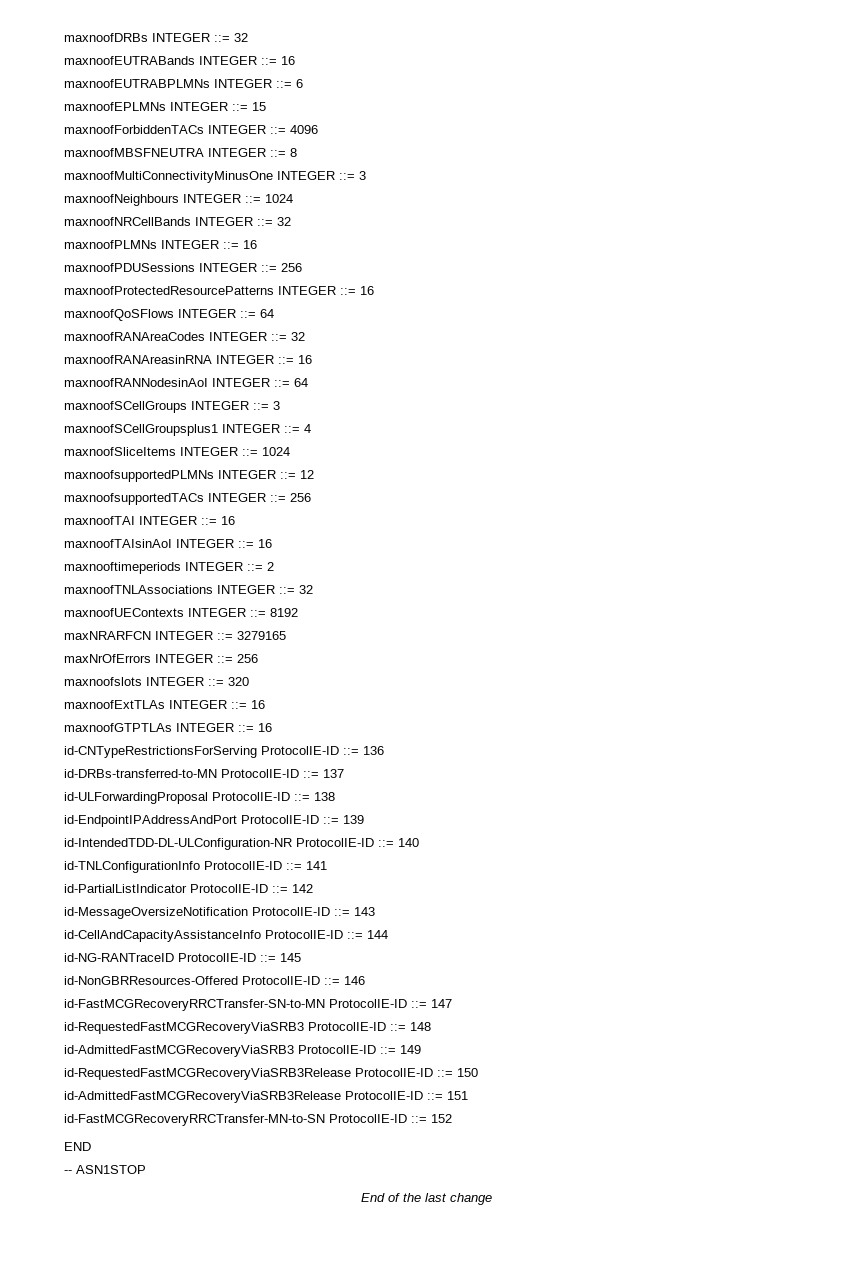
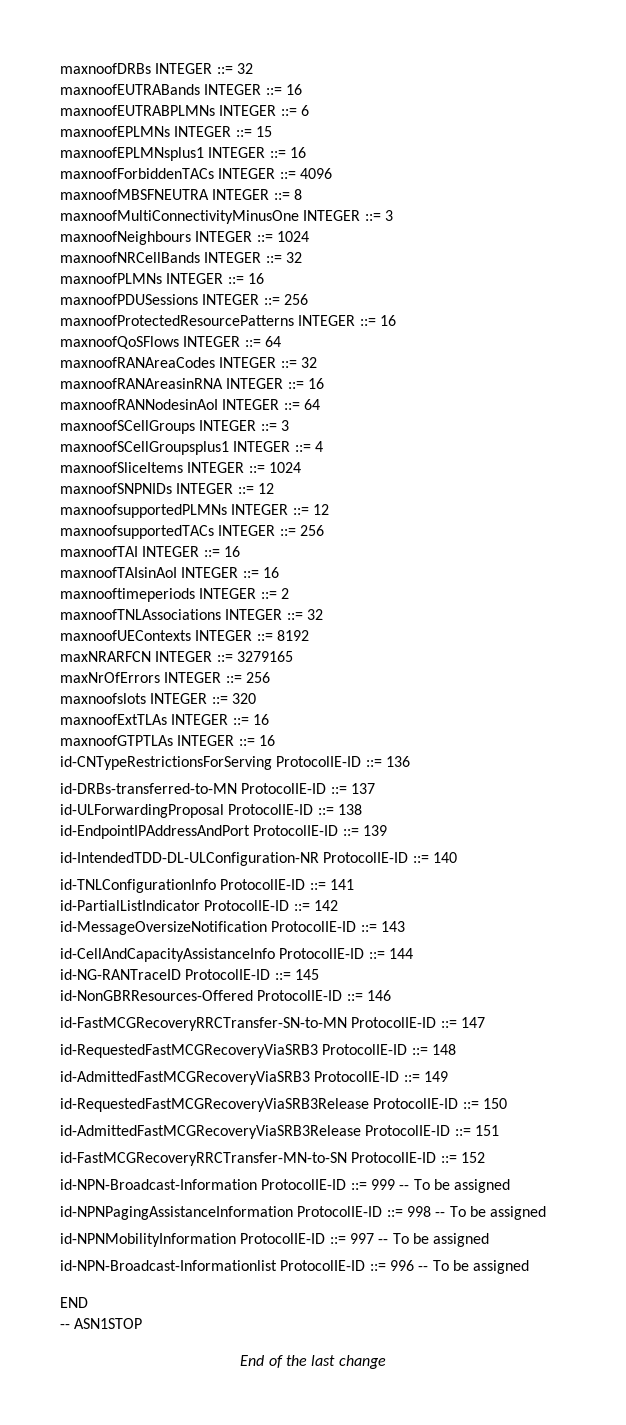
(266, 106) none -> [60,147,306,161] // maxnoofEPLMNsplus1 INTEGER ::= 16
(290, 451) none -> [60,483,274,494] // maxnoofSNPNIDs INTEGER ::= 12
(452, 1118) none -> [60,1179,511,1193] [60,1206,547,1220] [60,1233,490,1247] [60,1260,530,1274] // id-NPN-Broadcast-Information ProtocolIE-ID ::= 999 -- To be assigned // id-NPNPagingAssistanceInformation ProtocolIE-ID ::= 998 -- To be assigned // id-NPNMobilityInformation ProtocolIE-ID ::= 997 -- To be assigned // id-NPN-Broadcast-Informationlist ProtocolIE-ID ::= 996 -- To be assigned

